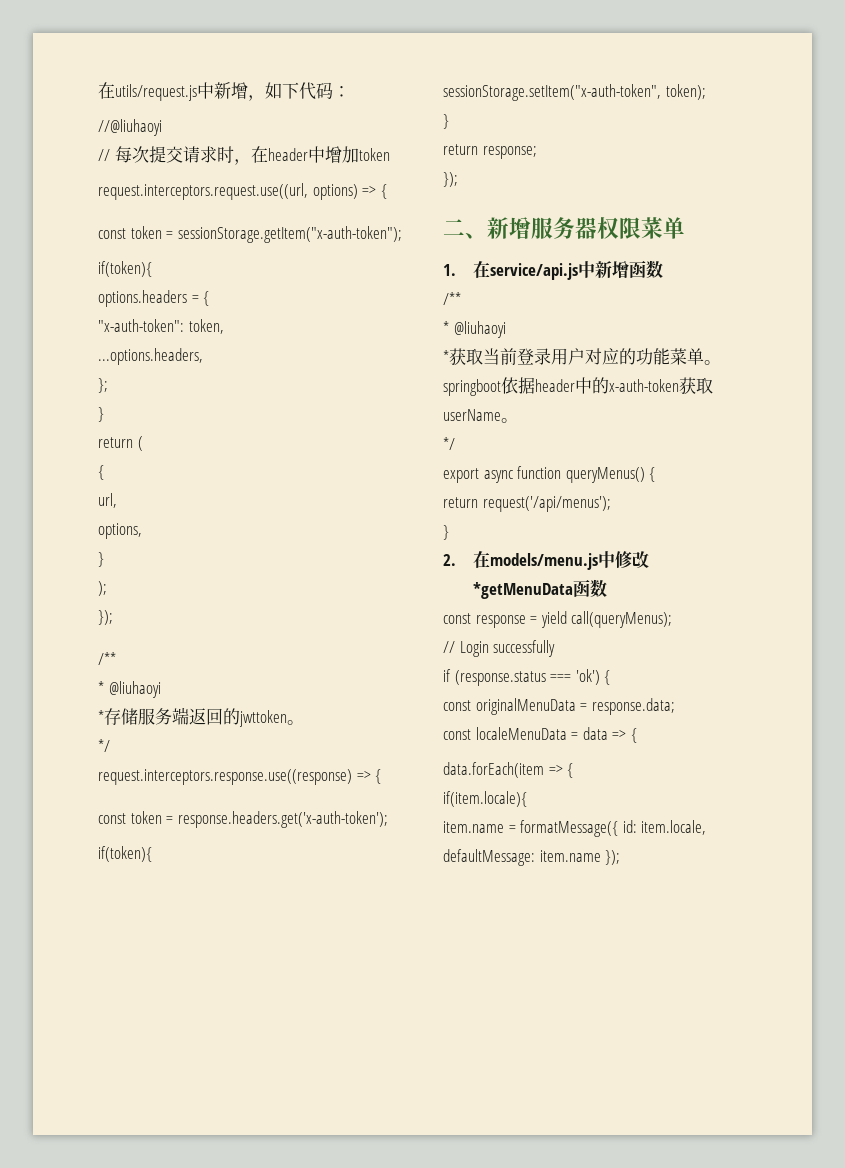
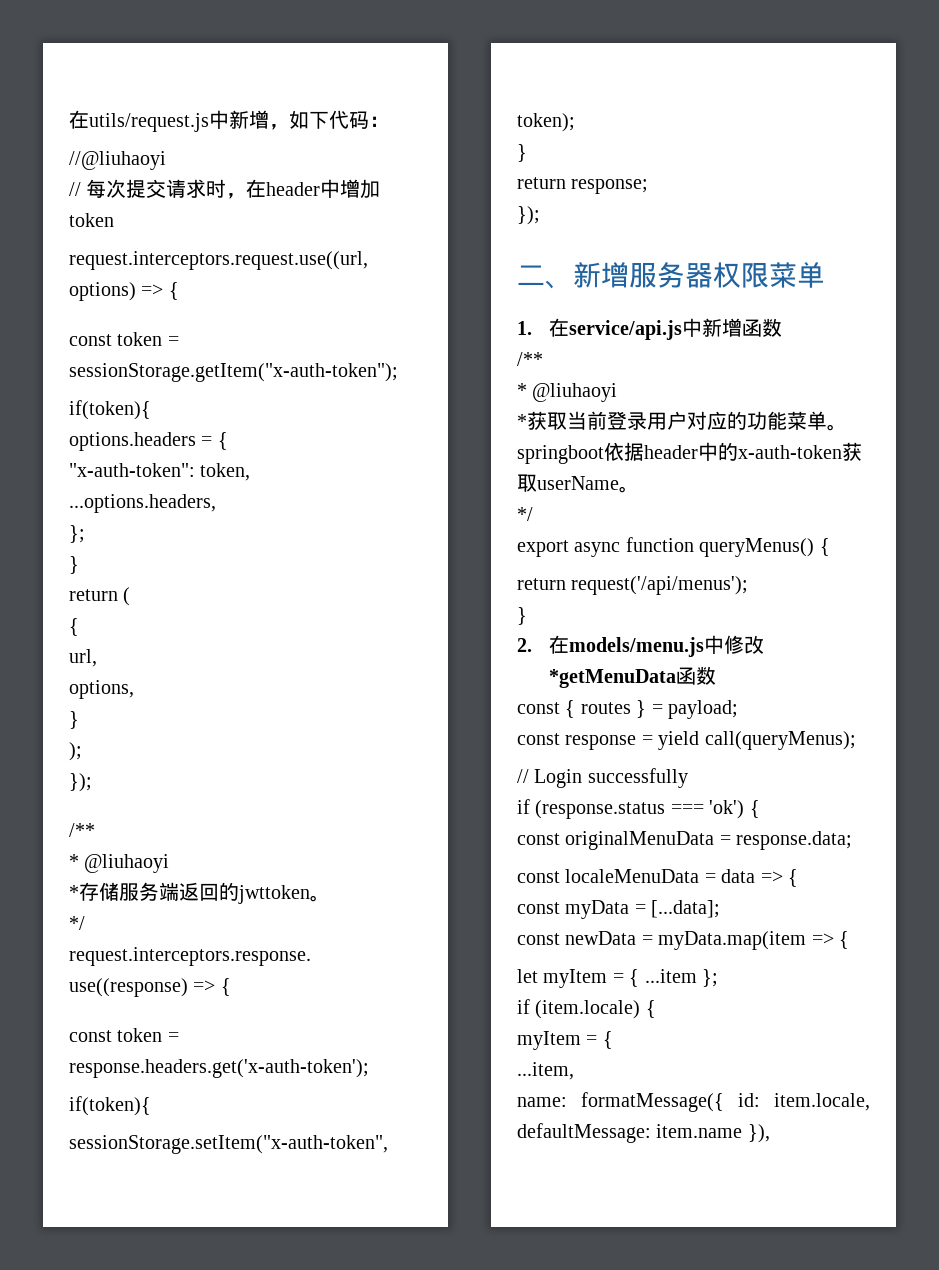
(608, 588) none -> [517,700,738,719] // const { routes } = payload;
[443,762,574,778] [443,791,527,807] [443,821,516,833] data.forEach(item => { // if(item.locale){ // item.name = -> [517,900,721,919] [517,931,849,950] [517,969,718,988] [517,999,656,1019] [517,1031,613,1050] [517,1062,574,1080] [517,1097,567,1107] const myData = [...data]; // const newData = myData.map(item => { // let myItem = { ...item }; // if (item.locale) { // myItem = { // ...item, // name:
[605,850,621,865] }); -> [747,1124,770,1143] }),

